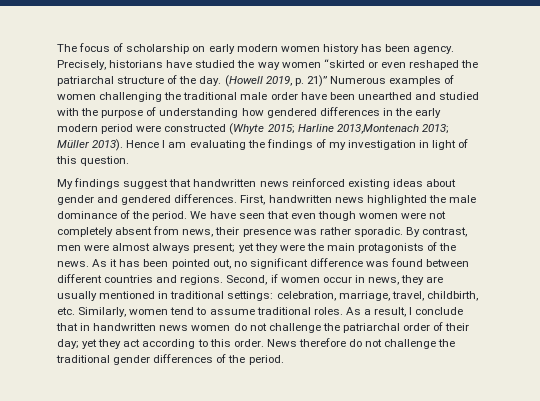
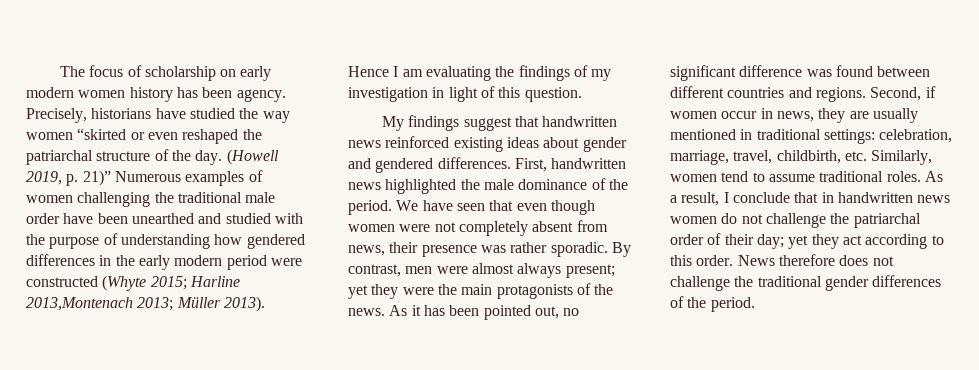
[349,339,363,347] do -> [839,255,869,266] does

